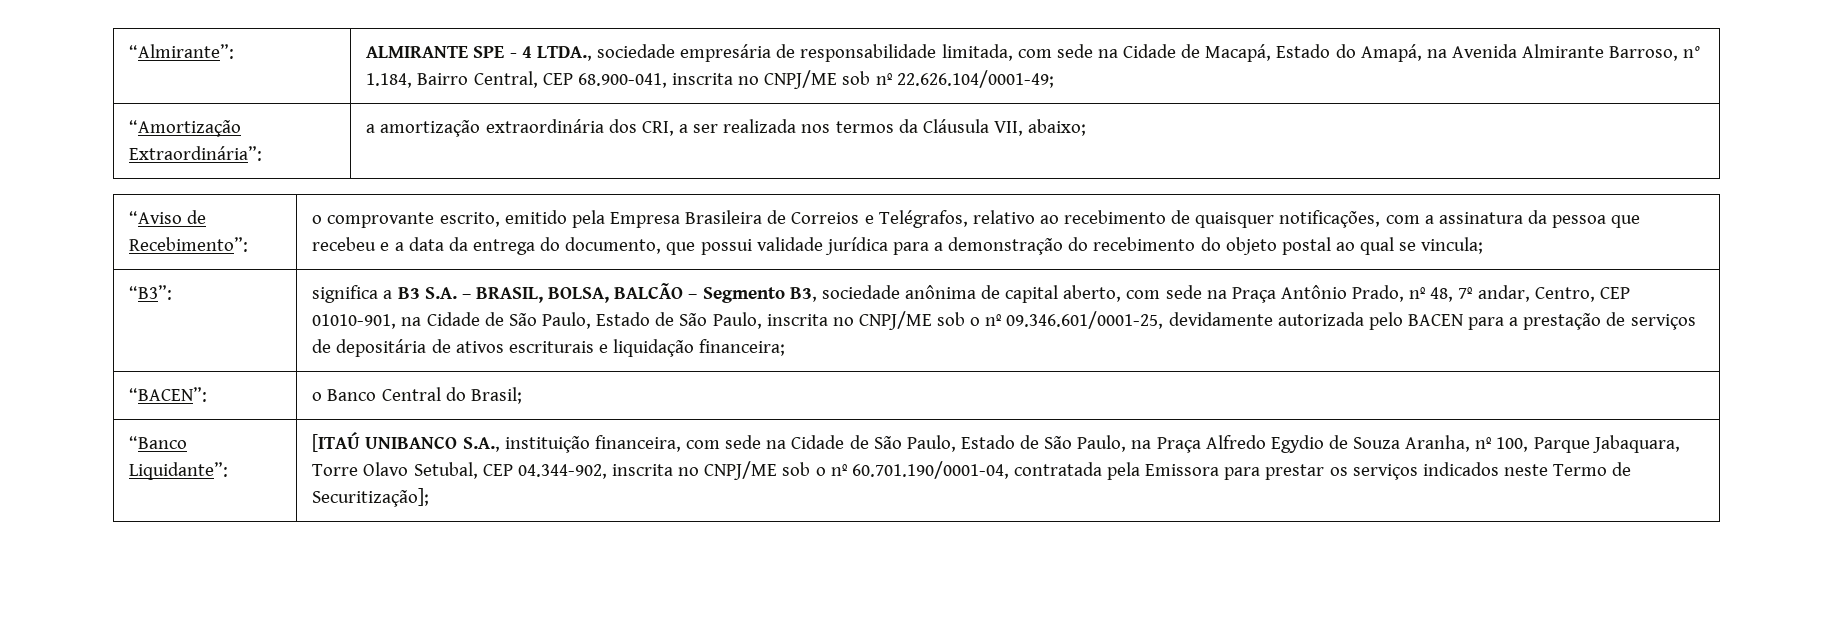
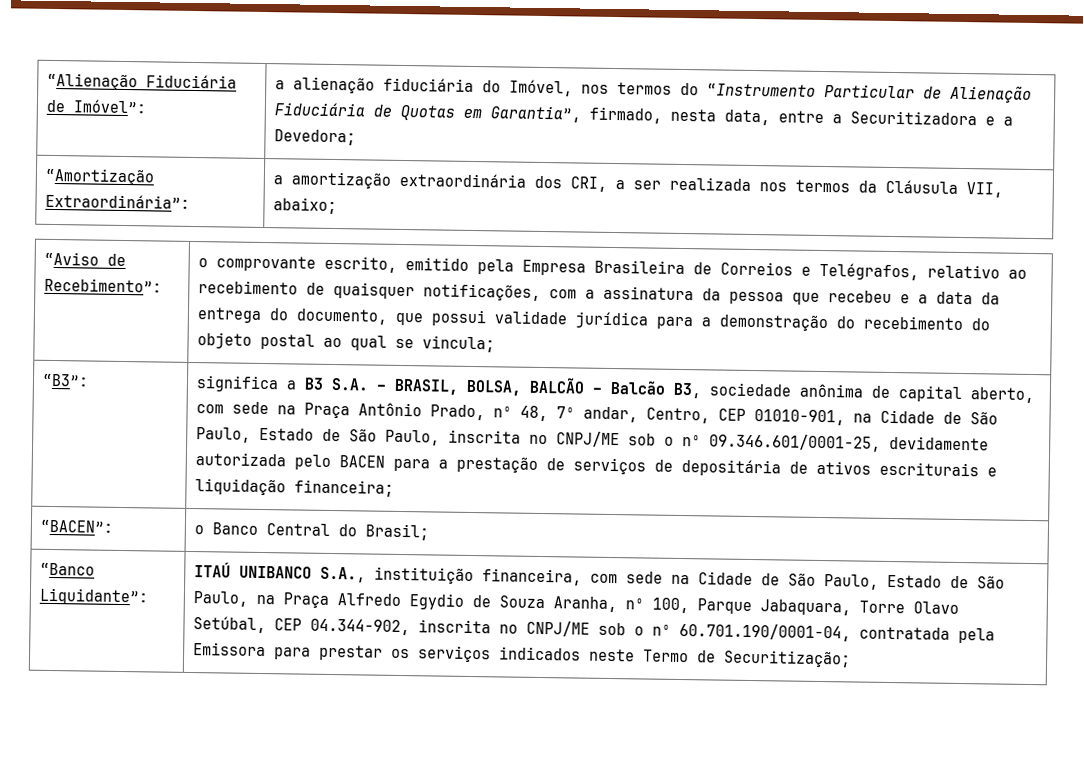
[129,44,235,59] [366,44,1702,62] [366,70,1054,89] “Almirante”: | ALMIRANTE SPE - 4 LTDA., sociedade empresária de responsabilidade limitada, com sede na Cidade de Macapá, Estado do Amapá, na Avenida Almirante Barroso, n° 1.184, Bairro Central, CEP 68.900-041, inscrita no CNPJ/ME sob nº 22.626.104/0001-49; -> [47,72,238,91] [46,99,148,114] [275,76,1033,103] [274,102,1014,126] [274,129,357,146] “Alienação Fiduciária de Imóvel”: | a alienação fiduciária do Imóvel, nos termos do “Instrumento Particular de Alienação Fiduciária de Quotas em Garantia”, firmado, nesta data, entre a Securitizadora e a Devedora;
[702,287,785,303] Segmento -> [610,379,667,395] Balcão
[312,432,361,452] [ITAÚ -> [194,562,232,578] ITAÚ
[413,462,478,479] Setubal, -> [193,616,267,634] Setúbal,
[312,488,430,507] Securitização]; -> [723,649,852,668] Securitização;

